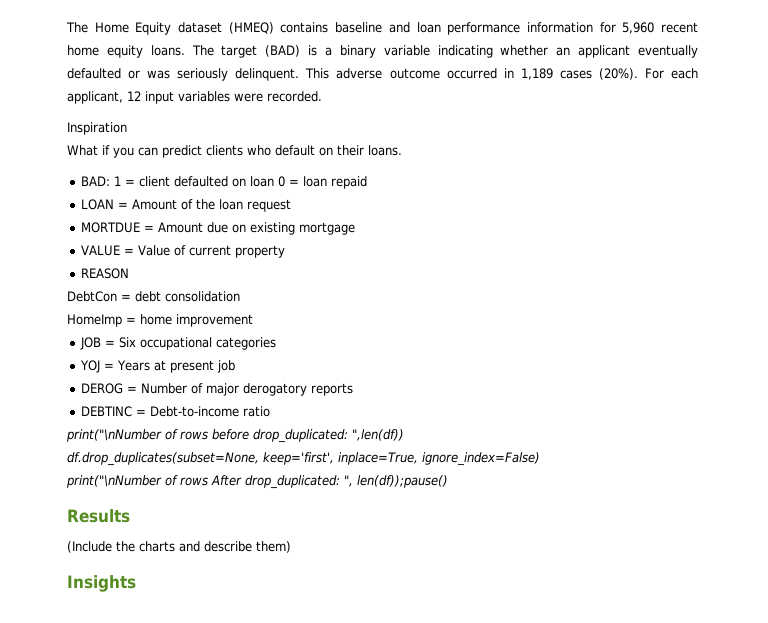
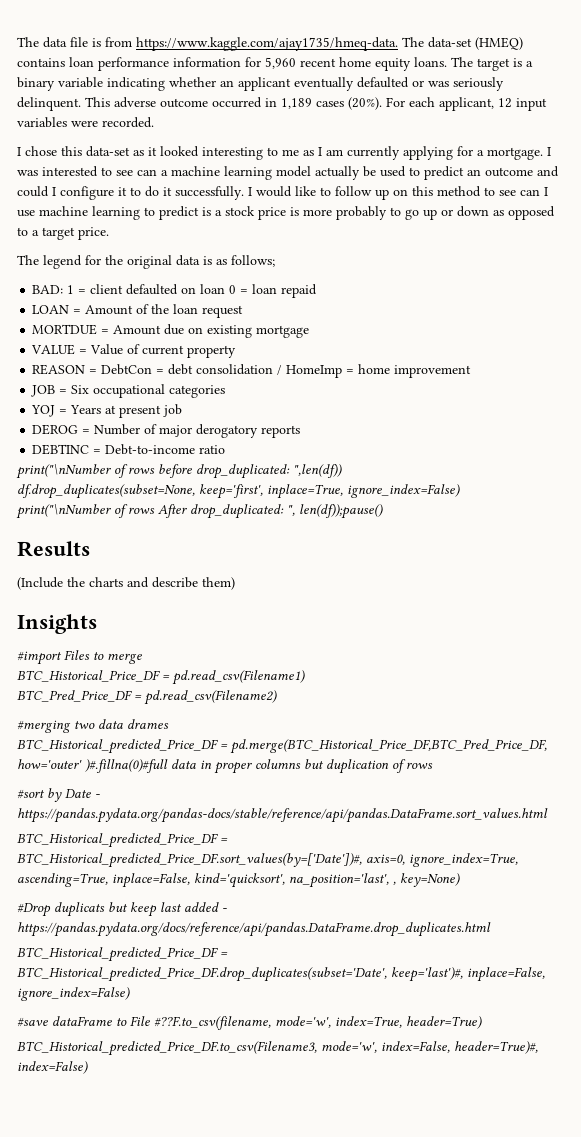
[66,22,410,35] The Home Equity dataset (HMEQ) contains baseline and -> [17,37,523,51] [17,58,65,67] The data file is from https://www.kaggle.com/ajay1735/hmeq-data. The data-set (HMEQ) contains
[265,45,301,57] (BAD) -> (510, 64) none
[67,122,127,135] [67,145,402,158] Inspiration // What if you can predict clients who default on their loans. -> [17,146,551,160] [17,166,559,180] [17,186,548,200] [17,206,555,220] [17,227,109,240] [17,255,275,269] I chose this data-set as it looked interesting to me as I am currently applying for a mortgage. I was interested to see can a machine learning model actually be used to predict an outcome and could I configure it to do it successfully. I would like to follow up on this method to see can I use machine learning to predict is a stock price is more probably to go up or down as opposed to a target price. // The legend for the original data is as follows;
(130, 273) // -> [89,369,98,374] =
(240, 296) // -> [277,365,283,375] /
(136, 583) none -> [17,650,142,665] [17,670,305,685] [17,690,277,705] [17,719,169,733] [17,739,547,754] [17,759,433,774] [17,788,100,802] [17,808,548,823] [17,833,228,848] [17,853,518,868] [17,873,460,888] [17,902,227,917] [17,922,491,937] [17,947,228,962] [17,967,545,982] [17,987,130,1001] [17,1016,482,1030] [17,1041,538,1056] [17,1061,88,1074] // #import Files to merge // BTC_Historical_Price_DF = pd.read_csv(Filename1) // BTC_Pred_Price_DF = pd.read_csv(Filename2) // #merging two data drames // BTC_Historical_predicted_Price_DF = pd.merge(BTC_Historical_Price_DF,BTC_Pred_Price_DF, how='outer' )#.fillna(0)#full data in proper columns but duplication of rows // #sort by Date - https://pandas.pydata.org/pandas-docs/stable/reference/api/pandas.DataFrame.sort_values.html // BTC_Historical_predicted_Price_DF = BTC_Historical_predicted_Price_DF.sort_values(by=['Date'])#, axis=0, ignore_index=True, ascending=True, inplace=False, kind='quicksort', na_position='last', , key=None) // #Drop duplicats but keep last added - https://pandas.pydata.org/docs/reference/api/pandas.DataFrame.drop_duplicates.html // BTC_Historical_predicted_Price_DF = BTC_Historical_predicted_Price_DF.drop_duplicates(subset='Date', keep='last')#, inplace=False, ignore_index=False) // #save dataFrame to File #??F.to_csv(filename, mode='w', index=True, header=True) // BTC_Historical_predicted_Price_DF.to_csv(Filename3, mode='w', index=False, header=True)#, index=False)

